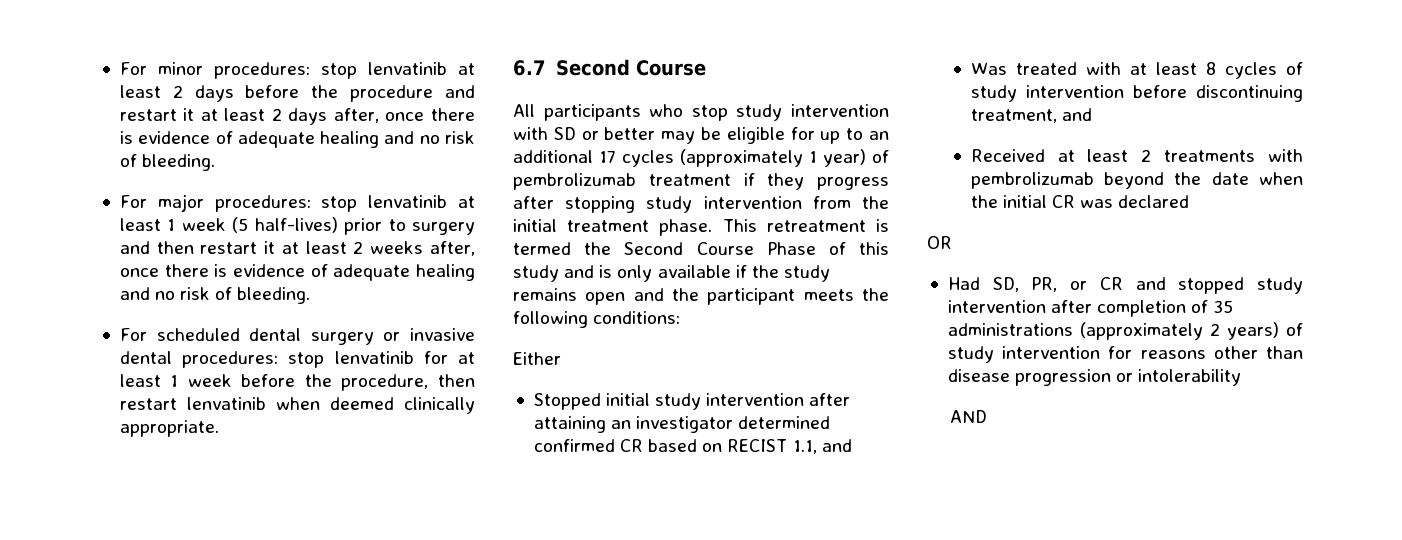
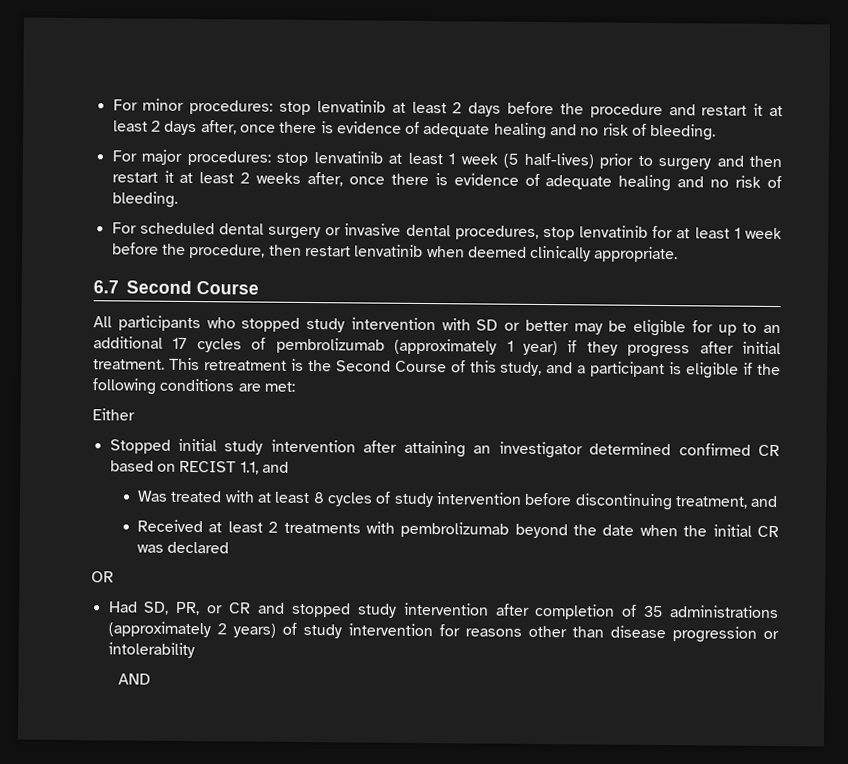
[182,351,279,368] procedures: -> [454,225,539,240] procedures,
[691,105,728,121] stop -> [241,317,301,332] stopped
(674, 158) none -> [251,337,385,354] of pembrolizumab
[872,150,889,163] [513,173,731,190] of pembrolizumab treatment -> (558, 348) none
[565,196,889,213] [513,219,713,236] stopping study intervention from the initial treatment phase. -> [741,341,781,355] [93,359,165,370] initial treatment.
[513,242,571,255] termed -> (304, 364) none
[766,242,816,255] Phase -> (447, 366) none
[513,265,830,282] [513,288,889,305] [513,311,681,328] study and is only available if the study remains open and the participant meets the following conditions: -> [500,361,781,379] [92,378,295,395] study, and a participant is eligible if the following conditions are met:

